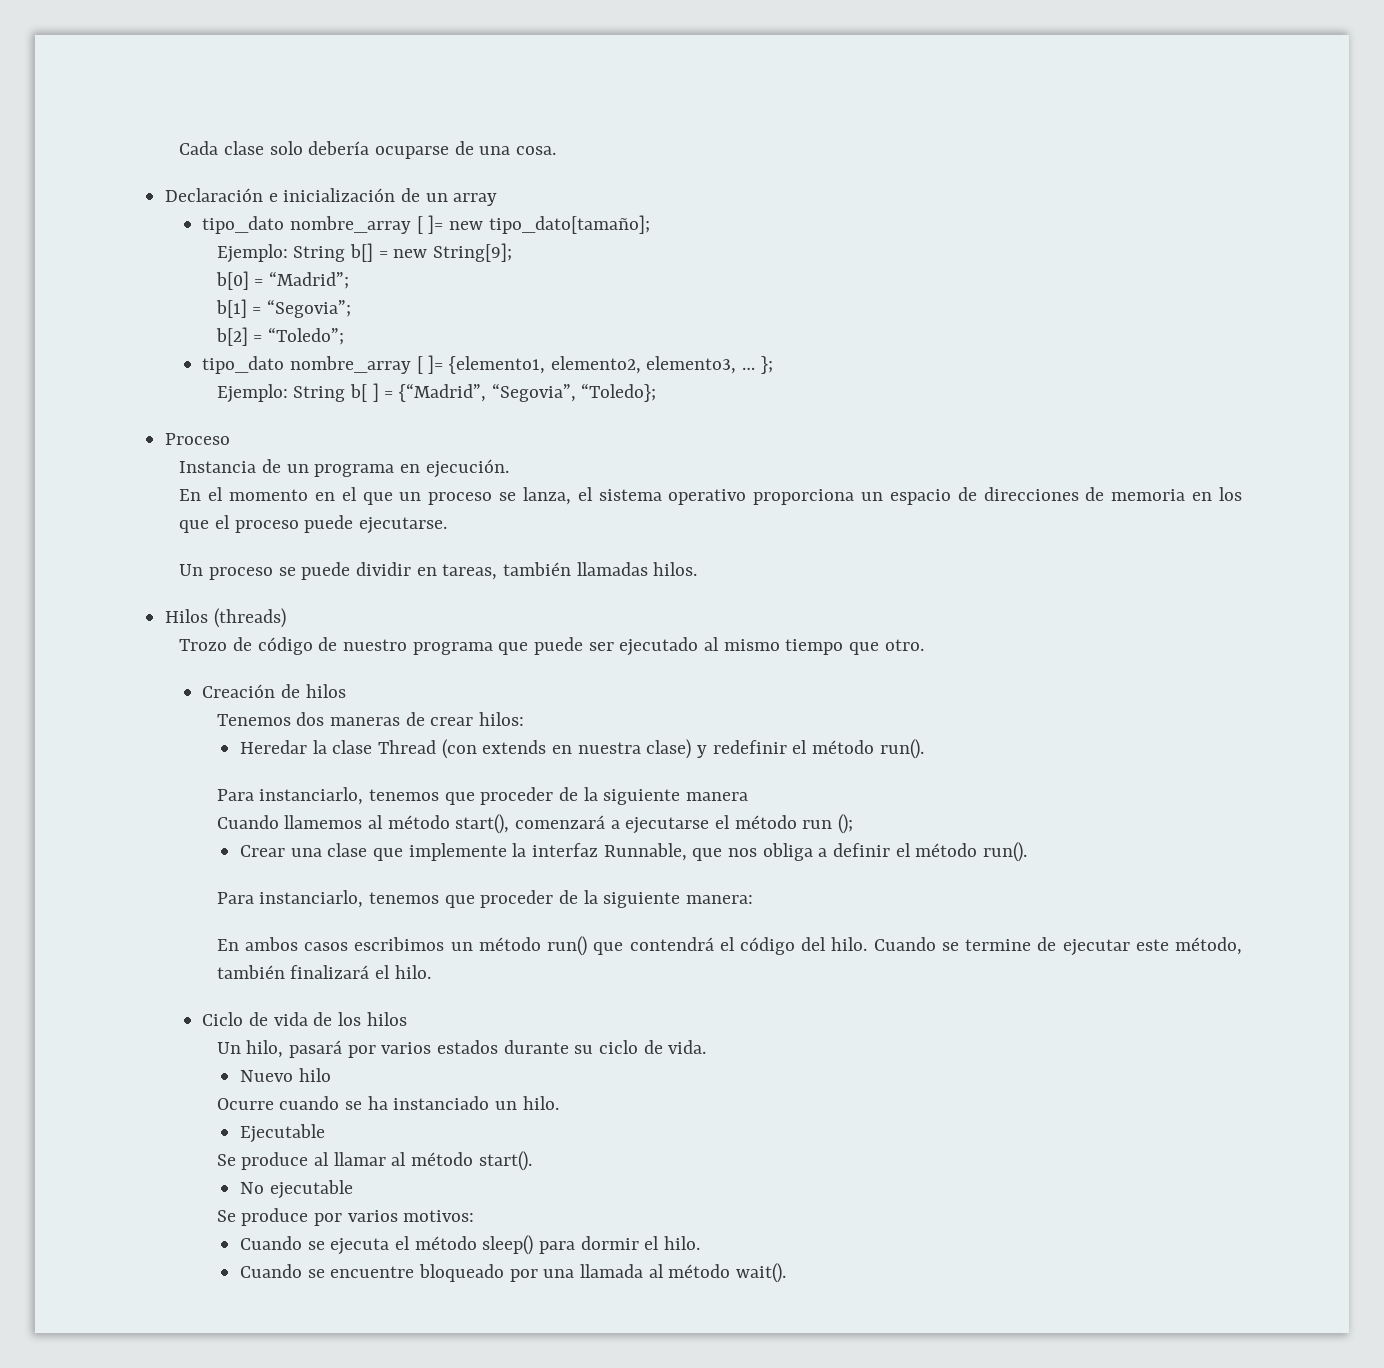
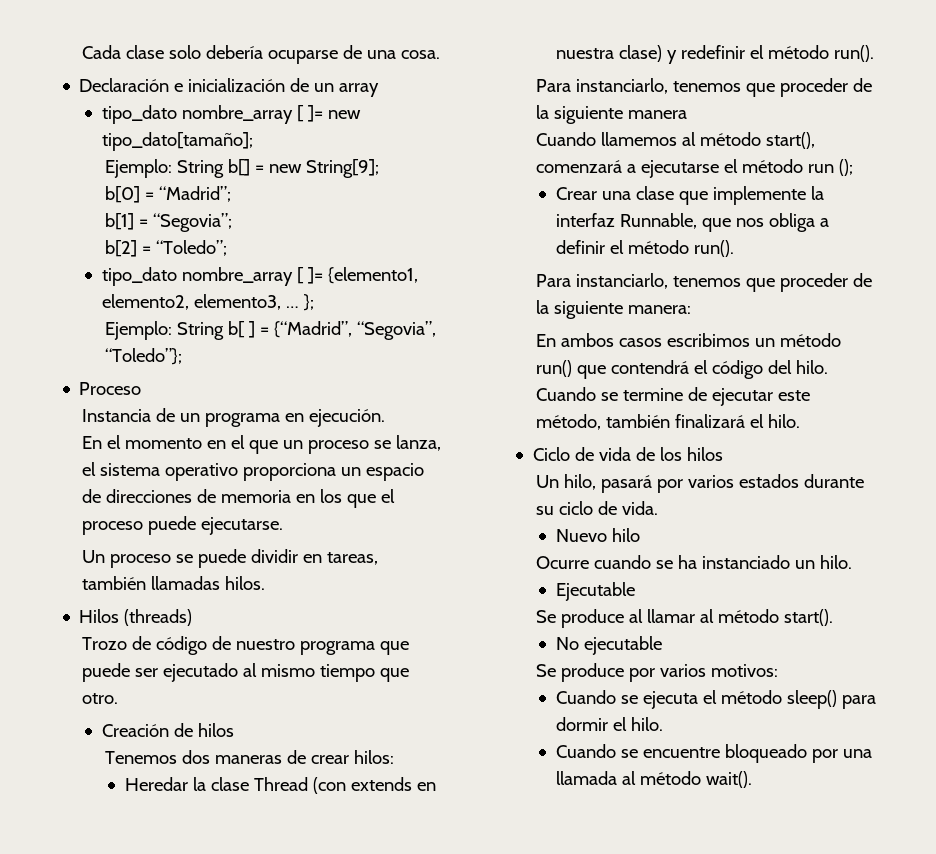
[581,383,657,402] “Toledo}; -> [104,348,182,365] “Toledo”};

